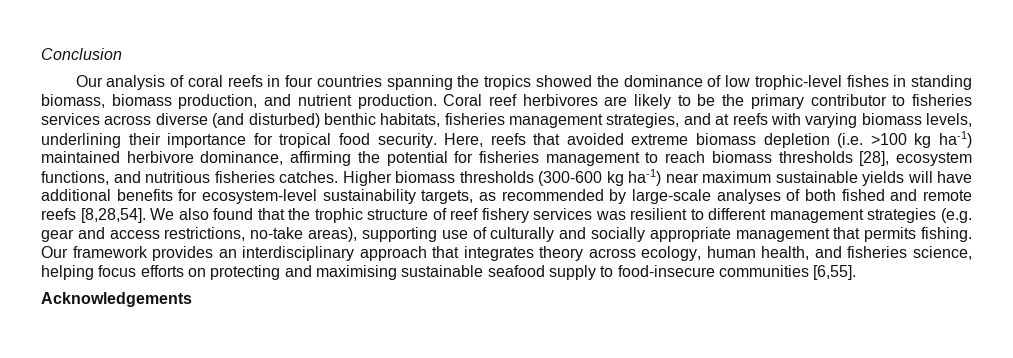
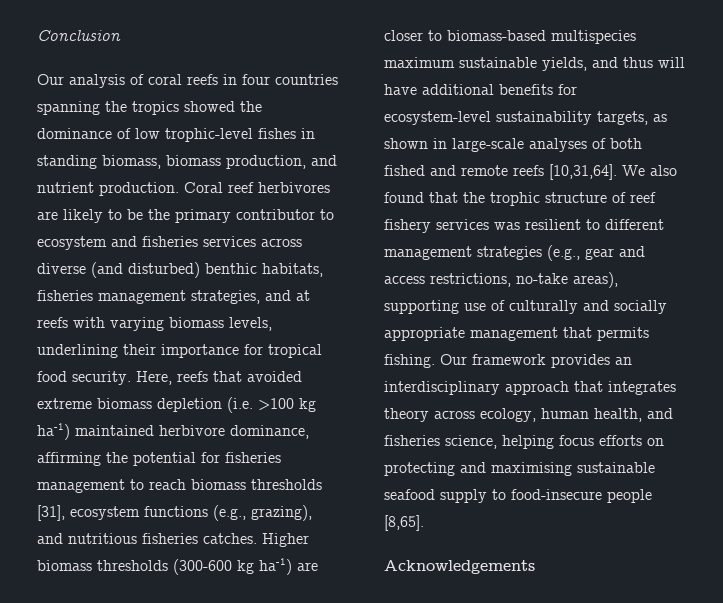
(906, 100) none -> [37,236,137,250] ecosystem and
[859,151,972,166] [41,171,109,185] [28], ecosystem functions, -> [37,505,312,521] [31], ecosystem functions (e.g., grazing),
[665,171,904,186] near maximum sustainable yields -> [297,562,318,571] [384,30,636,44] [384,57,653,71] are closer to biomass-based multispecies maximum sustainable yields, and thus
[501,189,627,204] recommended by -> [384,138,447,149] shown in
[80,208,146,223] [8,28,54]. -> [549,164,617,180] [10,31,64].
[940,208,972,223] (e.g. -> [547,245,580,261] (e.g.,
[718,265,857,280] communities [6,55]. -> [607,489,652,503] [384,515,424,531] people [8,65].

